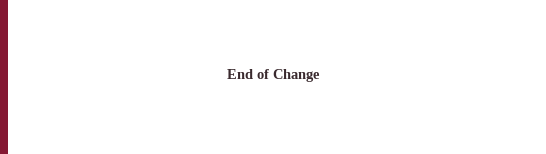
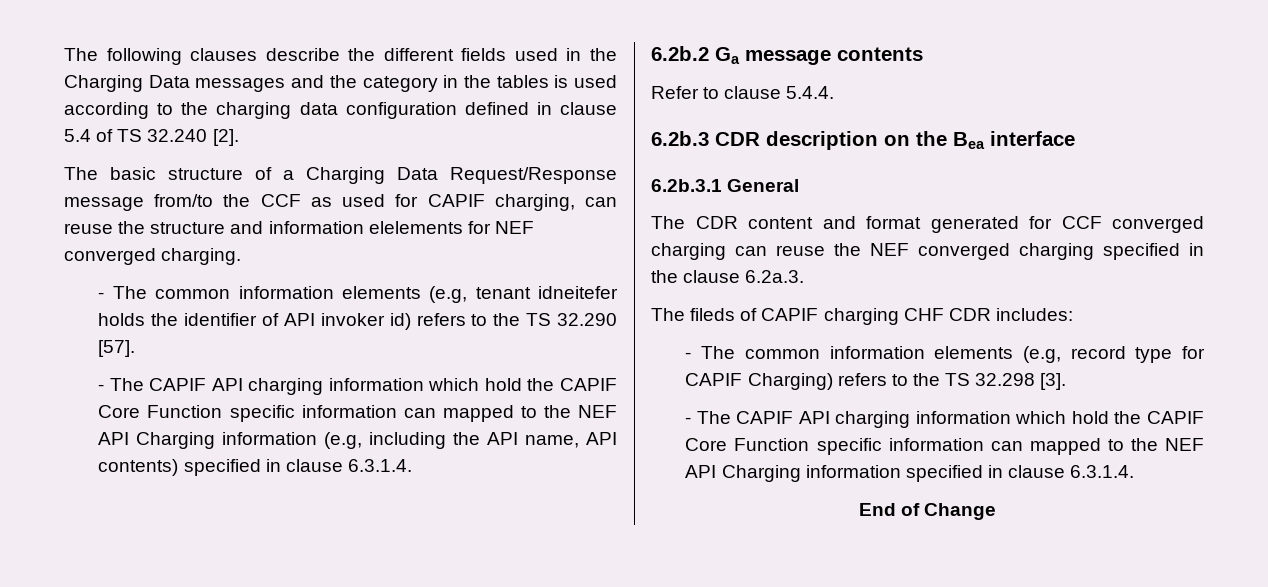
(227, 74) none -> [64,48,617,65] [64,75,617,92] [64,102,617,119] [64,129,239,146] [64,167,617,184] [64,194,617,211] [64,221,534,234] [64,248,242,265] [98,286,618,303] [98,313,617,330] [98,340,136,357] [98,378,618,395] [98,405,617,422] [98,432,617,449] [98,459,412,476] [651,46,923,65] [651,86,835,99] [651,131,1075,150] [651,179,800,192] [651,216,1204,233] [651,243,1204,260] [651,270,805,283] [651,308,1073,325] [685,346,1205,363] [685,373,1067,390] [685,411,1204,428] [685,438,1204,455] [685,465,1135,482] The following clauses describe the different fields used in the Charging Data messages and the category in the tables is used according to the charging data configuration defined in clause 5.4 of TS 32.240 [2]. // The basic structure of a Charging Data Request/Response message from/to the CCF as used for CAPIF charging, can reuse the structure and information elelements for NEF converged charging. // - The common information elements (e.g, tenant idneitefer holds the identifier of API invoker id) refers to the TS 32.290 [57]. // - The CAPIF API charging information which hold the CAPIF Core Function specific information can mapped to the NEF API Charging information (e.g, including the API name, API contents) specified in clause 6.3.1.4. // 6.2b.2 Ga message contents // Refer to clause 5.4.4. // 6.2b.3 CDR description on the Bea interface // 6.2b.3.1 General // The CDR content and format generated for CCF converged charging can reuse the NEF converged charging specified in the clause 6.2a.3. // The fileds of CAPIF charging CHF CDR includes: // - The common information elements (e.g, record type for CAPIF Charging) refers to the TS 32.298 [3]. // - The CAPIF API charging information which hold the CAPIF Core Function specific information can mapped to the NEF API Charging information specified in clause 6.3.1.4. //

